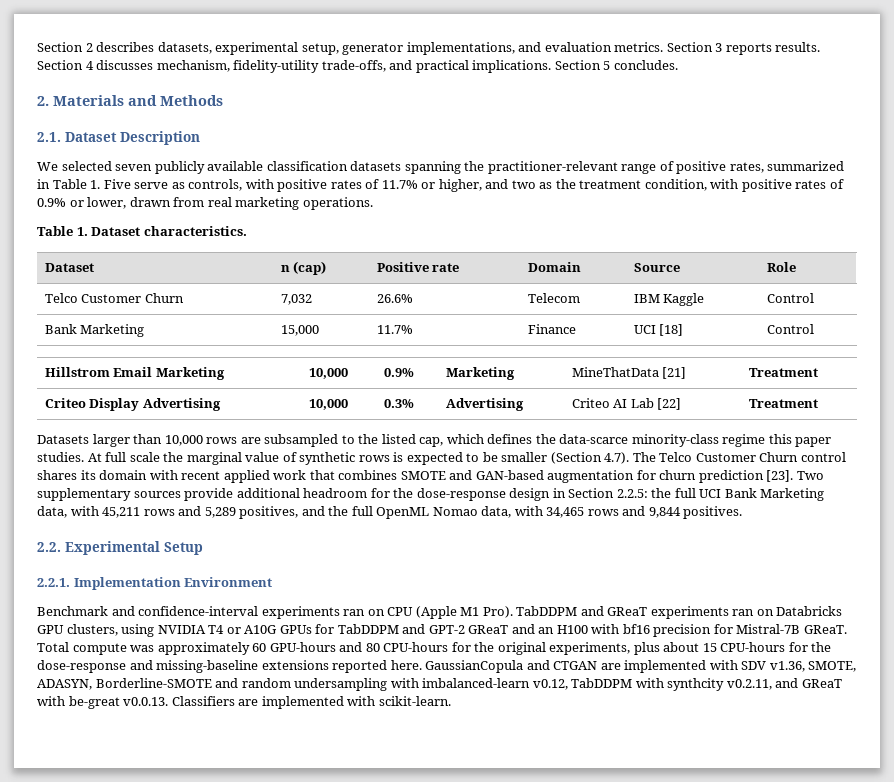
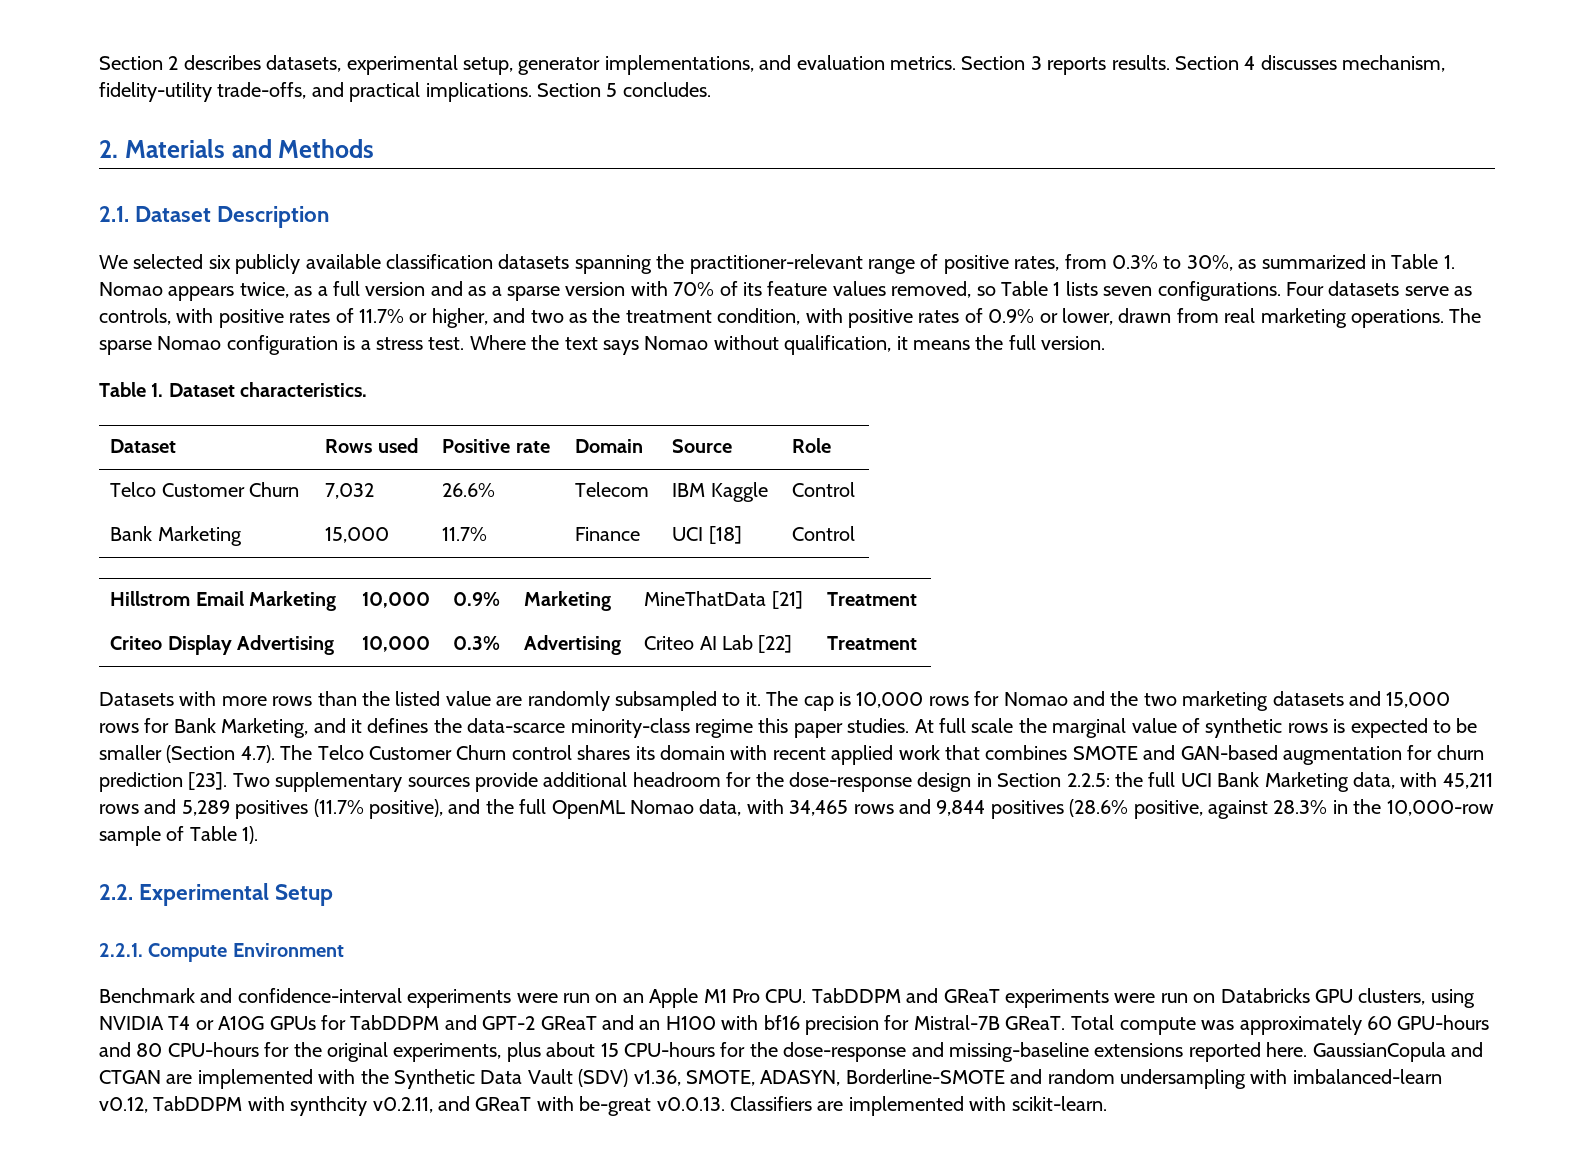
[115,164,153,171] seven -> [208,255,231,269] six
[767,161,845,171] [37,179,131,189] summarized in Table 1. Five -> [1064,254,1455,271] [99,281,1400,301] from 0.3% to 30%, as summarized in Table 1. Nomao appears twice, as a full version and as a sparse version with 70% of its feature values removed, so Table 1 lists seven configurations. Four datasets
(373, 203) none -> [1449,308,1482,323] [99,335,1106,355] The sparse Nomao configuration is a stress test. Where the text says Nomao without qualification, it means the full version.
[280,261,327,275] n (cap) -> [325,438,418,453] Rows used
[92,434,484,447] larger than 10,000 rows are subsampled to the listed cap, which -> [179,691,1451,711] [99,718,362,738] with more rows than the listed value are randomly subsampled to it. The cap is 10,000 rows for Nomao and the two marketing datasets and 15,000 rows for Bank Marketing, and it
[239,506,299,519] positives, -> [235,799,443,819] positives (11.7% positive),
[683,506,743,519] positives. -> [990,799,1494,819] [99,826,259,846] positives (28.6% positive, against 28.3% in the 10,000-row sample of Table 1).
[73,577,181,590] Implementation -> [148,943,228,962] Compute
[343,606,513,619] ran on CPU (Apple M1 Pro). -> [516,988,807,1008] were run on an Apple M1 Pro CPU.
[732,609,755,616] ran -> [1114,993,1188,1003] were run
[741,661,767,670] SDV -> [360,1069,629,1089] the Synthetic Data Vault (SDV)

